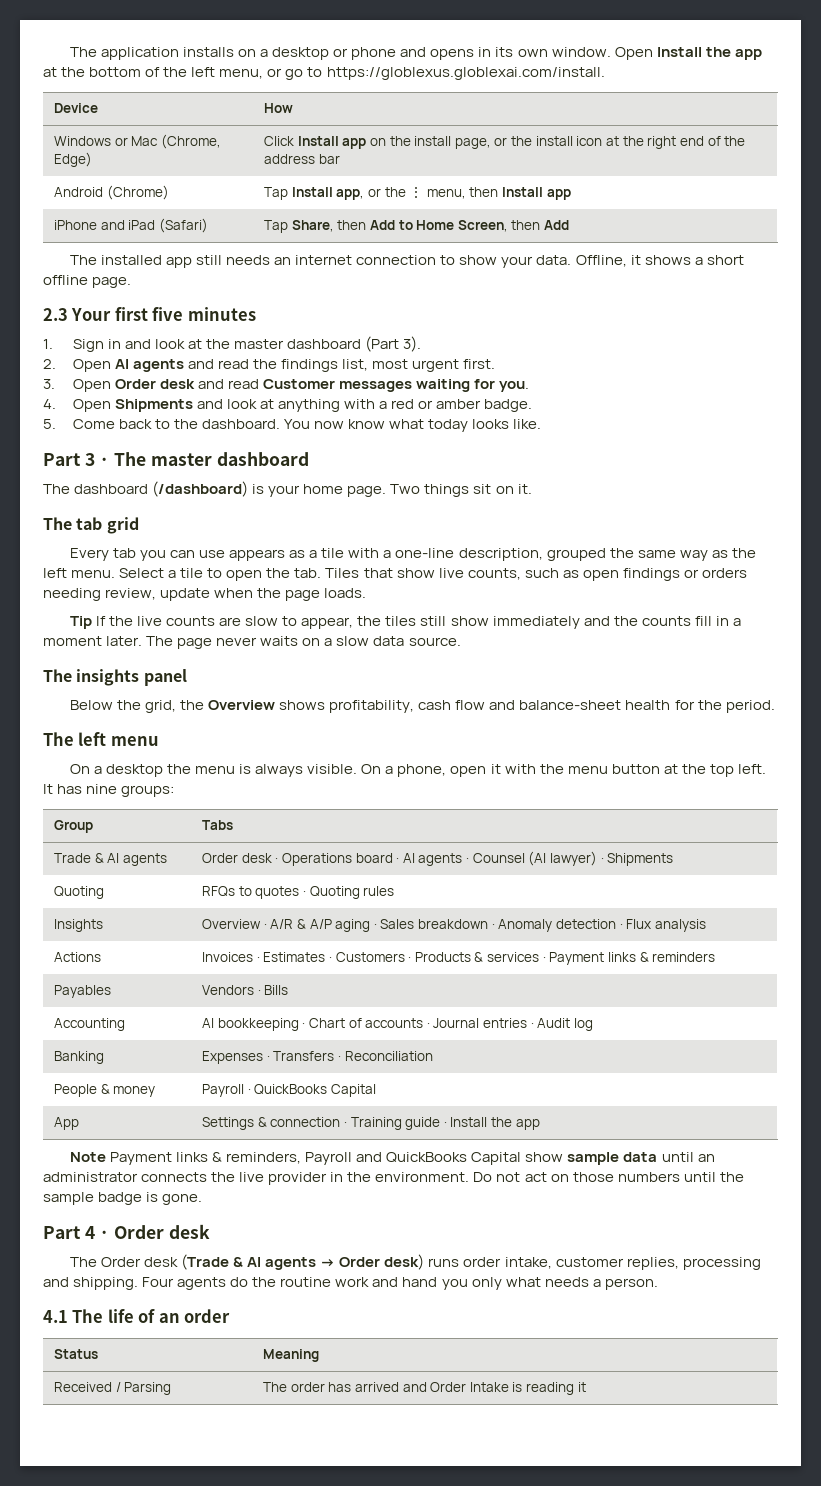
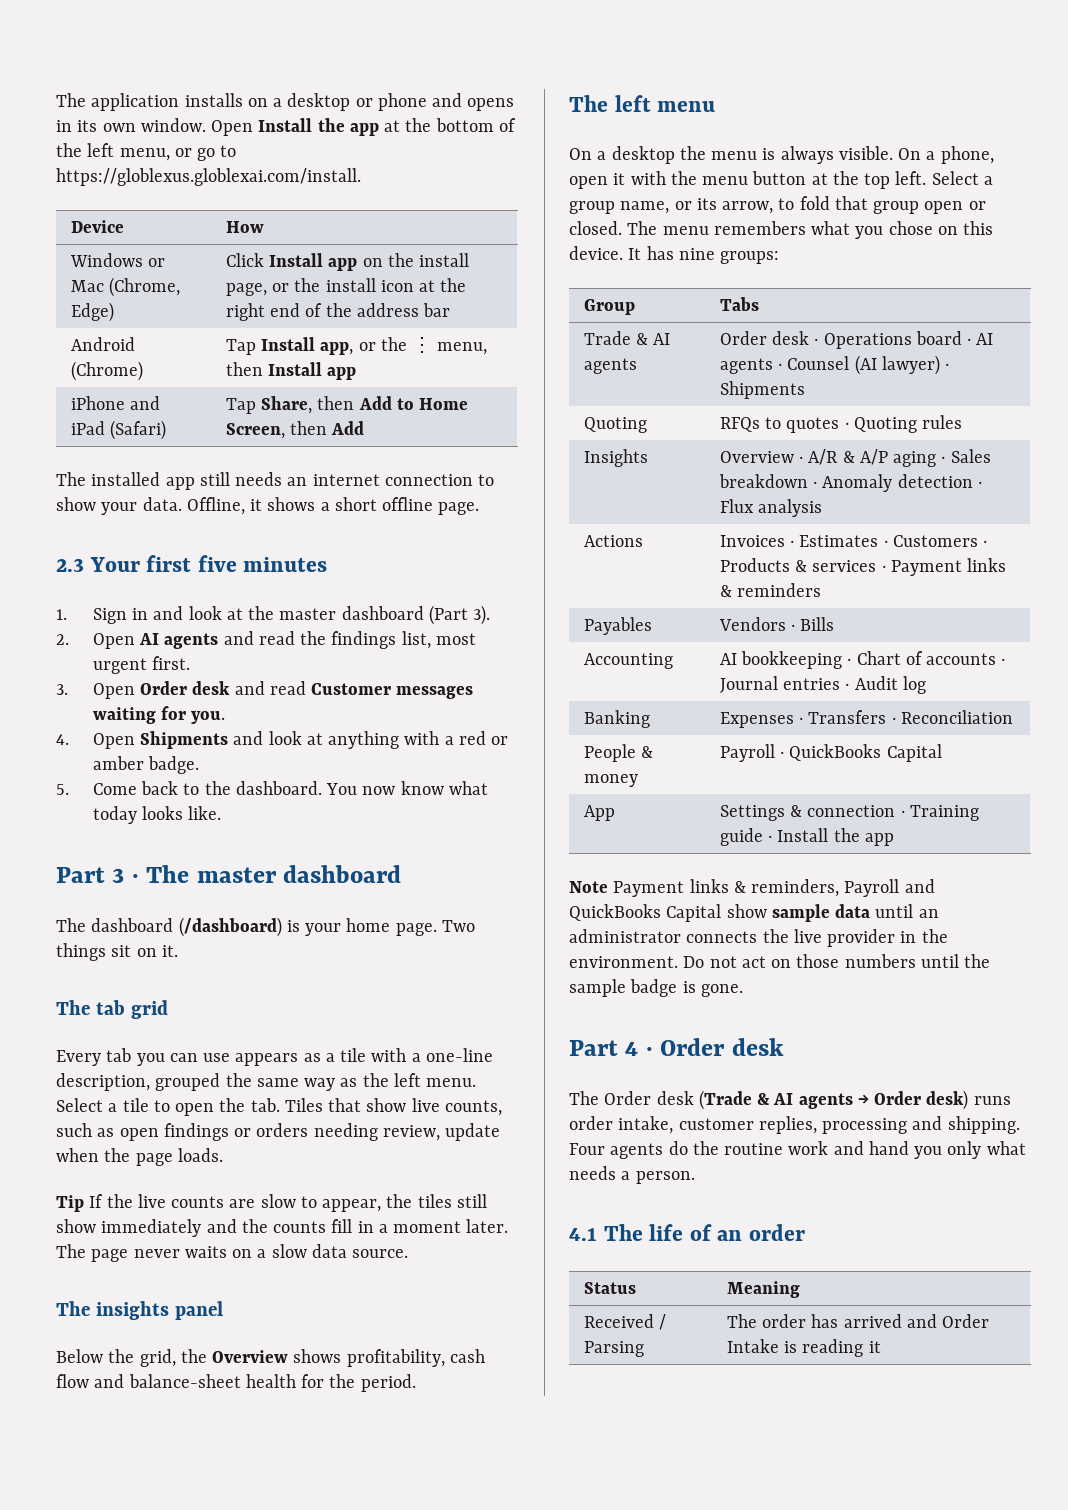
(766, 769) none -> [931,171,993,185] [569,196,986,214] [569,221,994,239] [569,246,623,260] Select a group name, or its arrow, to fold that group open or closed. The menu remembers what you chose on this device.

